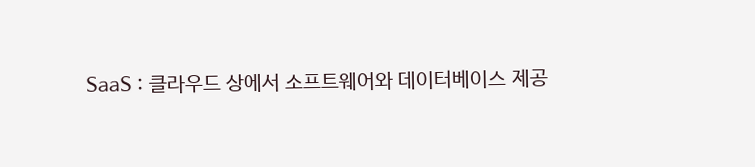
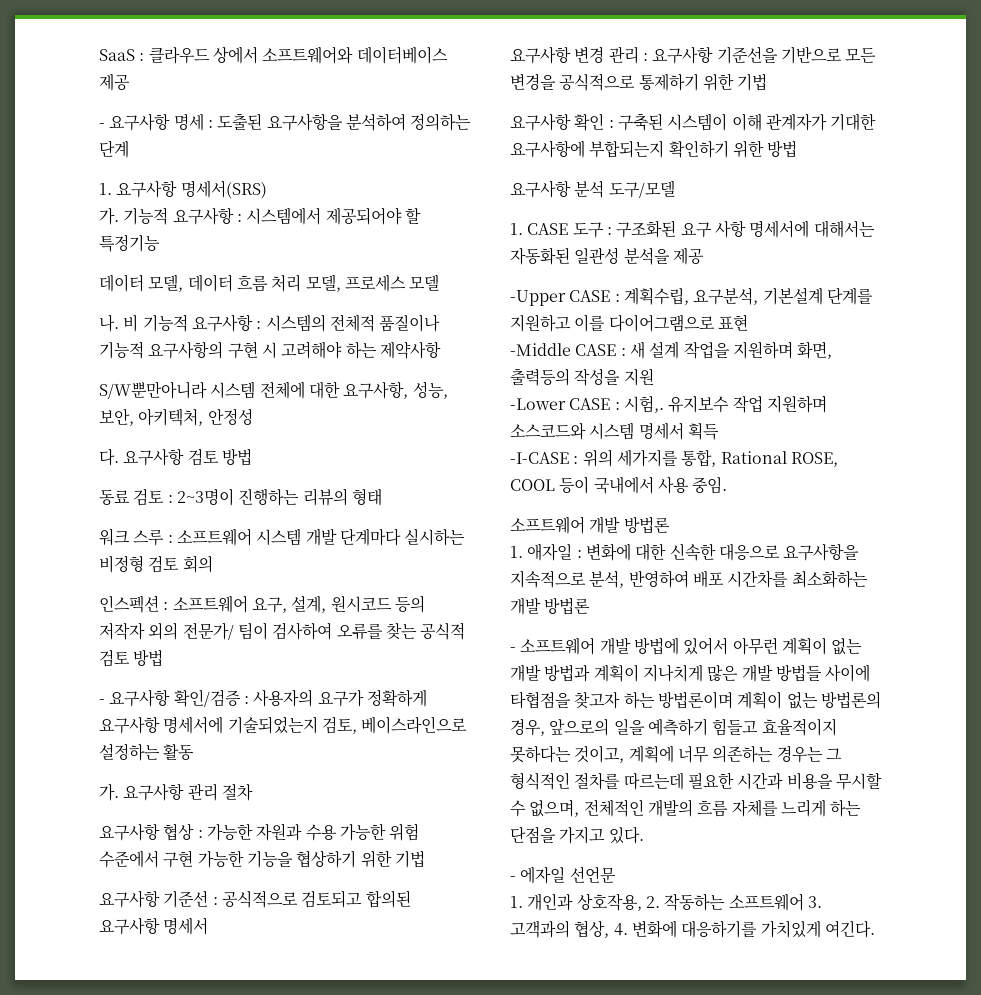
(549, 78) none -> [99,113,472,131] [99,140,129,158] [99,180,267,199] [99,207,421,225] [99,234,160,252] [99,274,440,292] [99,314,441,332] [99,341,441,359] [99,381,448,399] [99,408,253,426] [99,448,252,466] [99,488,382,506] [99,528,466,546] [99,555,213,573] [99,595,425,613] [99,622,466,640] [99,649,164,667] [99,689,427,707] [99,716,468,734] [99,743,195,761] [99,783,253,801] [99,823,420,841] [99,850,425,868] [99,890,411,908] [99,917,209,935] [510,46,877,64] [510,73,768,91] [510,113,877,131] [510,140,798,158] [510,180,675,198] [510,220,875,238] [510,247,704,265] [510,287,873,306] [510,314,748,332] [510,341,833,359] [510,368,654,386] [510,395,827,413] [510,422,719,440] [510,449,838,467] [510,476,728,494] [510,516,670,534] [510,543,860,561] [510,570,868,588] [510,597,591,615] [510,637,863,655] [510,664,871,682] [510,691,881,709] [510,718,837,736] [510,745,842,763] [510,772,882,790] [510,799,862,817] [510,826,644,844] [510,866,616,884] [510,893,822,911] [510,920,875,938] // - 요구사항 명세 : 도출된 요구사항을 분석하여 정의하는 단계 // 1. 요구사항 명세서(SRS) // 가. 기능적 요구사항 : 시스템에서 제공되어야 할 특정기능 // 데이터 모델, 데이터 흐름 처리 모델, 프로세스 모델 // 나. 비 기능적 요구사항 : 시스템의 전체적 품질이나 기능적 요구사항의 구현 시 고려해야 하는 제약사항 // S/W뿐만아니라 시스템 전체에 대한 요구사항, 성능, 보안, 아키텍처, 안정성 // 다. 요구사항 검토 방법 // 동료 검토 : 2~3명이 진행하는 리뷰의 형태 // 워크 스루 : 소프트웨어 시스템 개발 단계마다 실시하는 비정형 검토 회의 // 인스펙션 : 소프트웨어 요구, 설계, 원시코드 등의 저작자 외의 전문가/ 팀이 검사하여 오류를 찾는 공식적 검토 방법 // - 요구사항 확인/검증 : 사용자의 요구가 정확하게 요구사항 명세서에 기술되었는지 검토, 베이스라인으로 설정하는 활동 // 가. 요구사항 관리 절차 // 요구사항 협상 : 가능한 자원과 수용 가능한 위험 수준에서 구현 가능한 기능을 협상하기 위한 기법 // 요구사항 기준선 : 공식적으로 검토되고 합의된 요구사항 명세서 // 요구사항 변경 관리 : 요구사항 기준선을 기반으로 모든 변경을 공식적으로 통제하기 위한 기법 // 요구사항 확인 : 구축된 시스템이 이해 관계자가 기대한 요구사항에 부합되는지 확인하기 위한 방법 // 요구사항 분석 도구/모델 // 1. CASE 도구 : 구조화된 요구 사항 명세서에 대해서는 자동화된 일관성 분석을 제공 // -Upper CASE : 계획수립, 요구분석, 기본설계 단계를 지원하고 이를 다이어그램으로 표현 // -Middle CASE : 새 설계 작업을 지원하며 화면, 출력등의 작성을 지원 // -Lower CASE : 시험,. 유지보수 작업 지원하며 소스코드와 시스템 명세서 획득 // -I-CASE : 위의 세가지를 통합, Rational ROSE, COOL 등이 국내에서 사용 중임. // 소프트웨어 개발 방법론 // 1. 애자일 : 변화에 대한 신속한 대응으로 요구사항을 지속적으로 분석, 반영하여 배포 시간차를 최소화하는 개발 방법론 // - 소프트웨어 개발 방법에 있어서 아무런 계획이 없는 개발 방법과 계획이 지나치게 많은 개발 방법들 사이에 타협점을 찾고자 하는 방법론이며 계획이 없는 방법론의 경우, 앞으로의 일을 예측하기 힘들고 효율적이지 못하다는 것이고, 계획에 너무 의존하는 경우는 그 형식적인 절차를 따르는데 필요한 시간과 비용을 무시할 수 없으며, 전체적인 개발의 흐름 자체를 느리게 하는 단점을 가지고 있다. // - 에자일 선언문 // 1. 개인과 상호작용, 2. 작동하는 소프트웨어 3. 고객과의 협상, 4. 변화에 대응하기를 가치있게 여긴다.

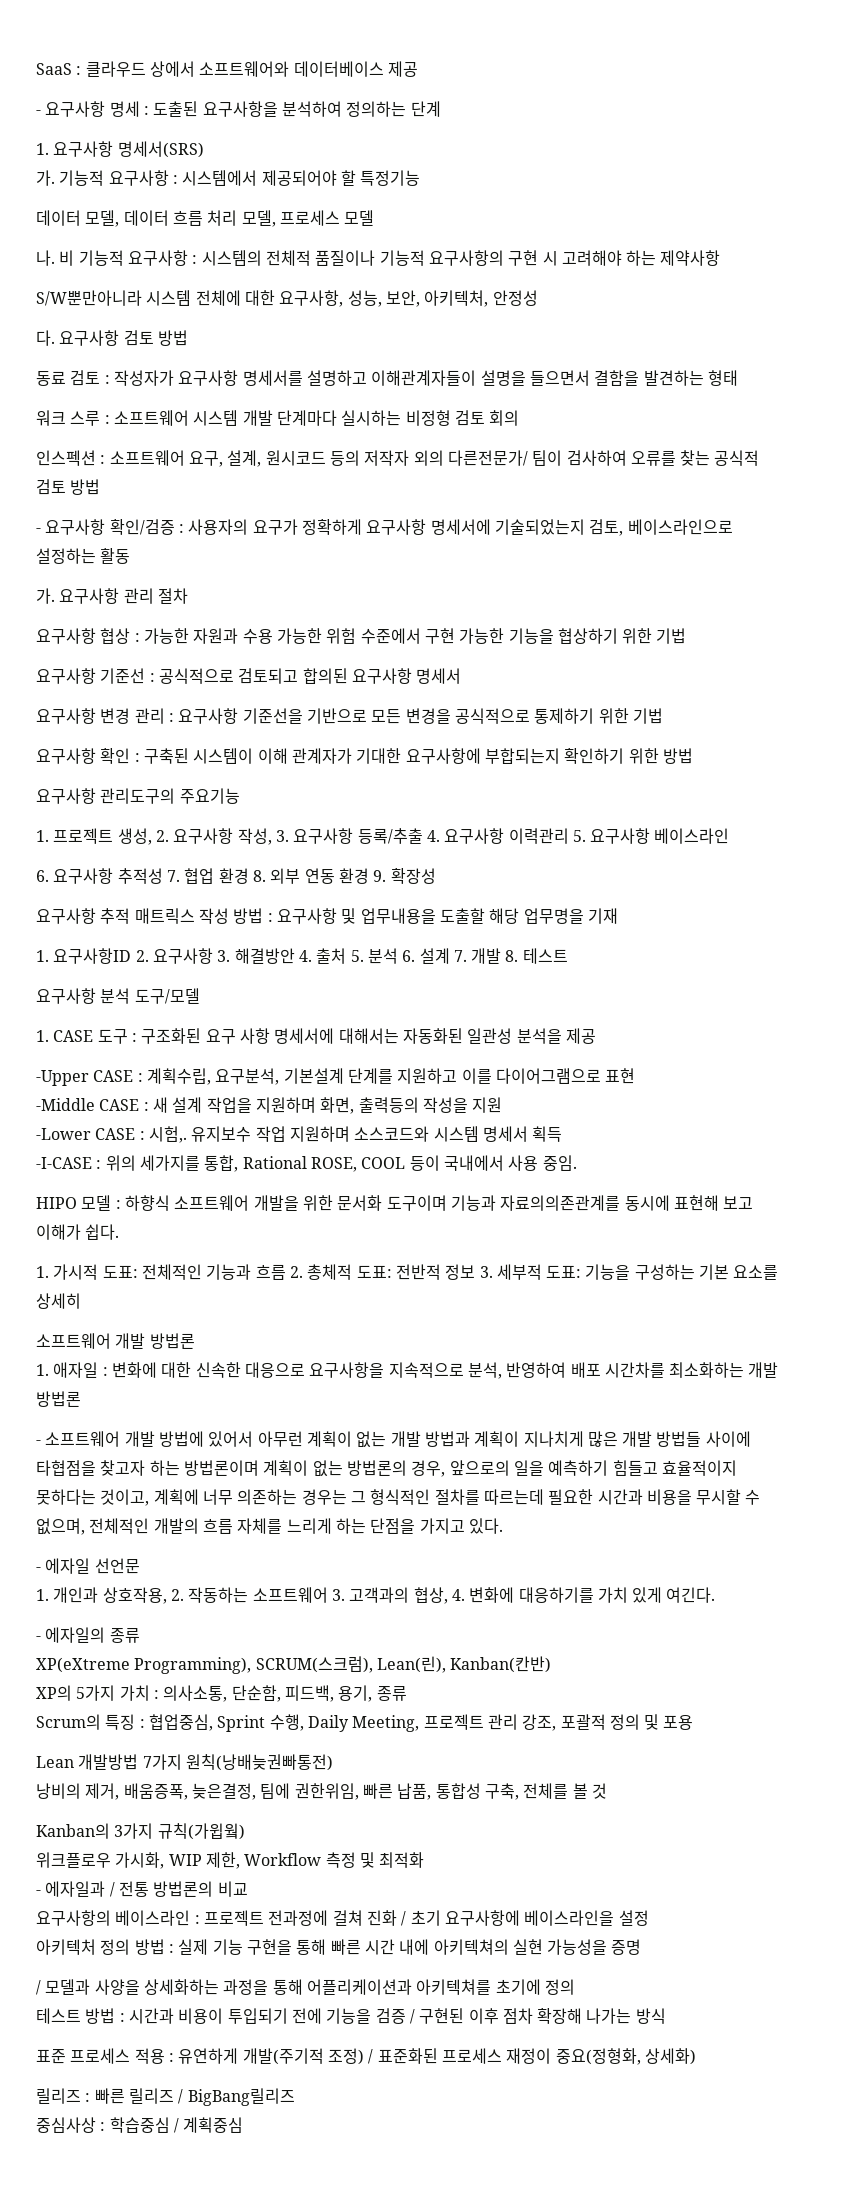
[176,488,348,506] 2~3명이 진행하는 리뷰의 -> [113,370,704,386] 작성자가 요구사항 명세서를 설명하고 이해관계자들이 설명을 들으면서 결함을 발견하는
[182,622,234,640] 전문가/ -> [447,450,528,466] 다른전문가/
(798, 149) none -> [36,788,240,804] [36,828,730,845] [36,868,436,884] [36,908,618,924] [36,948,568,964] // 요구사항 관리도구의 주요기능 // 1. 프로젝트 생성, 2. 요구사항 작성, 3. 요구사항 등록/추출 4. 요구사항 이력관리 5. 요구사항 베이스라인 // 6. 요구사항 추적성 7. 협업 환경 8. 외부 연동 환경 9. 확장성 // 요구사항 추적 매트릭스 작성 방법 : 요구사항 및 업무내용을 도출할 해당 업무명을 기재 // 1. 요구사항ID 2. 요구사항 3. 해결방안 4. 출처 5. 분석 6. 설계 7. 개발 8. 테스트
(728, 485) none -> [36,1195,754,1211] [36,1224,120,1240] [36,1264,779,1280] [36,1293,81,1309] // HIPO 모델 : 하향식 소프트웨어 개발을 위한 문서화 도구이며 기능과 자료의의존관계를 동시에 표현해 보고 이해가 쉽다. // 1. 가시적 도표: 전체적인 기능과 흐름 2. 총체적 도표: 전반적 정보 3. 세부적 도표: 기능을 구성하는 기본 요소를 상세히
[760,920,821,938] 가치있게 -> [597,1587,663,1603] 가치 있게
(875, 929) none -> [36,1627,140,1643] [36,1656,552,1674] [36,1685,407,1702] [36,1714,694,1732] [36,1754,333,1771] [36,1783,607,1800] [36,1823,245,1840] [36,1852,425,1869] [36,1881,248,1897] [36,1910,649,1926] [36,1939,642,1955] [36,1979,575,1995] [36,2008,666,2024] [36,2048,696,2065] [36,2088,295,2106] [36,2117,244,2133] // - 에자일의 종류 // XP(eXtreme Programming), SCRUM(스크럼), Lean(린), Kanban(칸반) // XP의 5가지 가치 : 의사소통, 단순함, 피드백, 용기, 종류 // Scrum의 특징 : 협업중심, Sprint 수행, Daily Meeting, 프로젝트 관리 강조, 포괄적 정의 및 포용 // Lean 개발방법 7가지 원칙(낭배늦권빠통전) // 낭비의 제거, 배움증폭, 늦은결정, 팀에 권한위임, 빠른 납품, 통합성 구축, 전체를 볼 것 // Kanban의 3가지 규칙(가윕웤) // 위크플로우 가시화, WIP 제한, Workflow 측정 및 최적화 // - 에자일과 / 전통 방법론의 비교 // 요구사항의 베이스라인 : 프로젝트 전과정에 걸쳐 진화 / 초기 요구사항에 베이스라인을 설정 // 아키텍처 정의 방법 : 실제 기능 구현을 통해 빠른 시간 내에 아키텍쳐의 실현 가능성을 증명 // / 모델과 사양을 상세화하는 과정을 통해 어플리케이션과 아키텍쳐를 초기에 정의 // 테스트 방법 : 시간과 비용이 투입되기 전에 기능을 검증 / 구현된 이후 점차 확장해 나가는 방식 // 표준 프로세스 적용 : 유연하게 개발(주기적 조정) / 표준화된 프로세스 재정이 중요(정형화, 상세화) // 릴리즈 : 빠른 릴리즈 / BigBang릴리즈 // 중심사상 : 학습중심 / 계획중심

